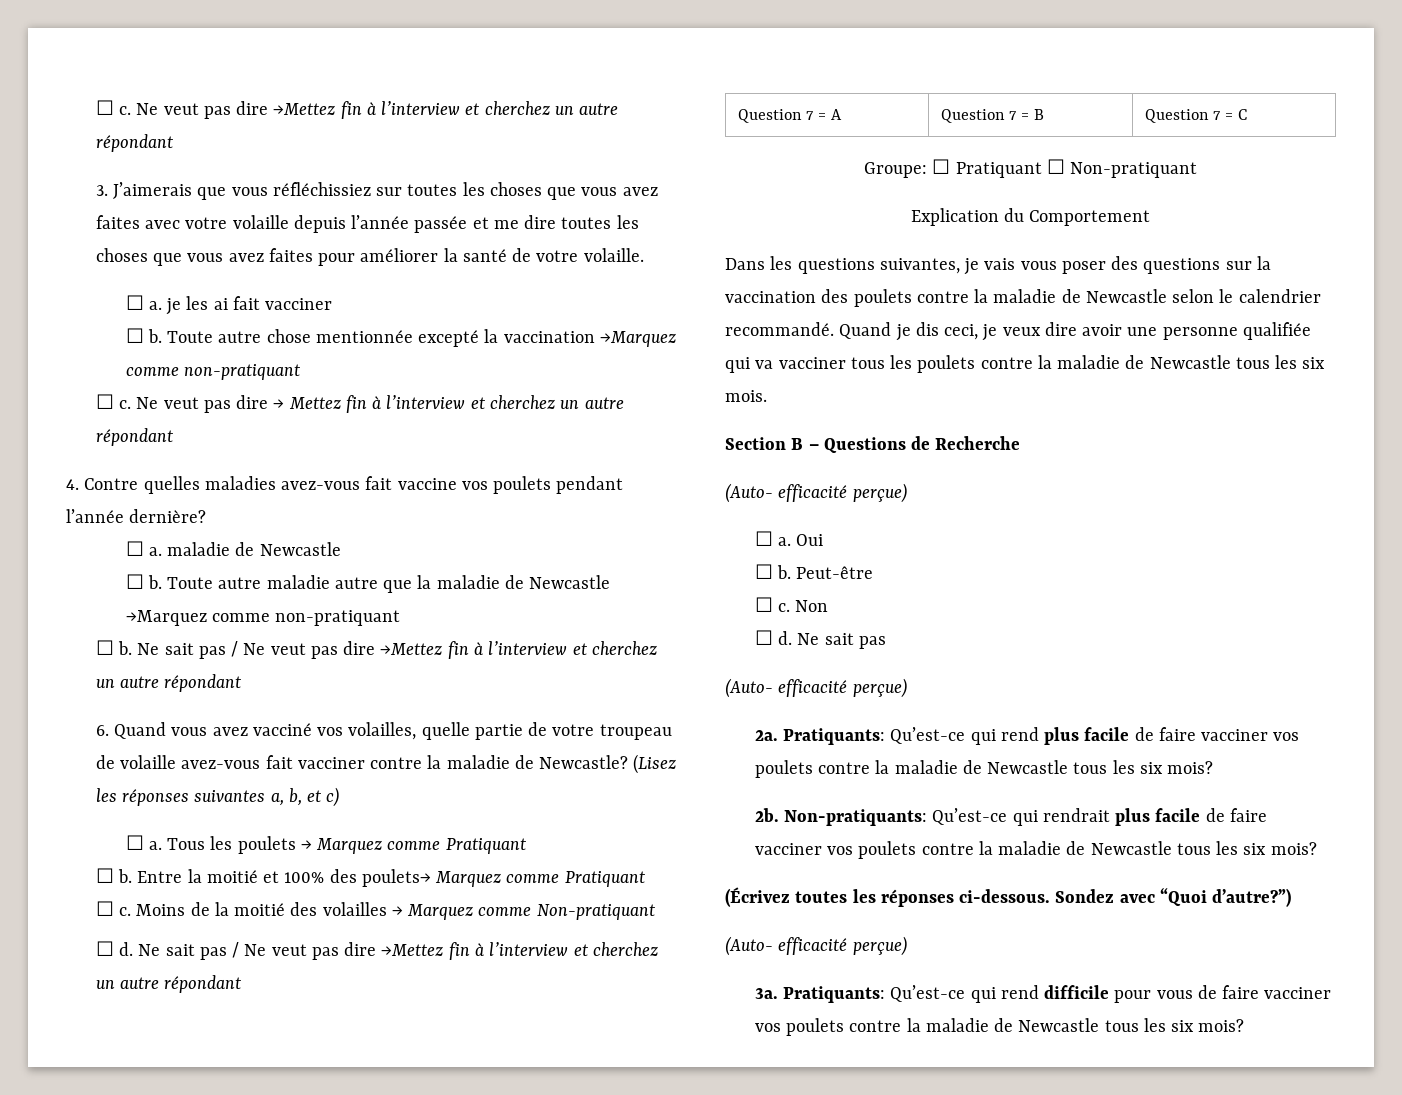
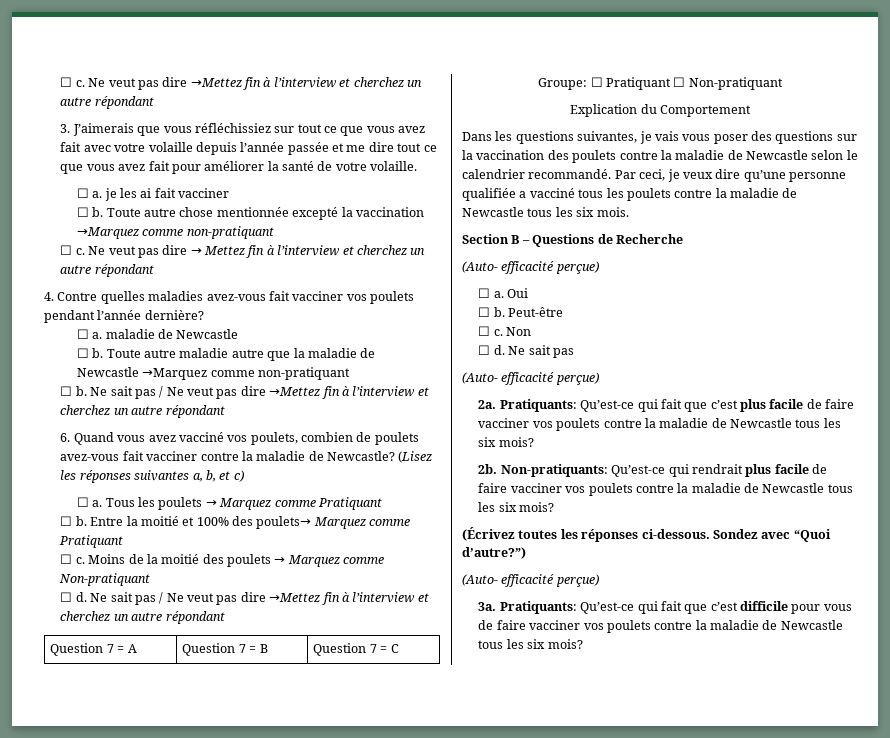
[407,182,658,200] [95,215,140,229] toutes les choses que vous avez faites -> [297,124,426,136] [60,142,82,152] tout ce que vous avez fait
[561,215,639,229] [95,248,313,266] toutes les choses que vous avez faites -> [397,143,437,152] [60,161,170,174] tout ce que vous avez fait
[397,478,457,490] vaccine -> [292,291,344,301] vacciner
[348,722,672,740] [95,755,177,769] volailles, quelle partie de votre troupeau de volaille -> [250,432,419,445] poulets, combien de poulets
[322,902,387,916] volailles -> [227,554,272,567] poulets
[839,322,939,341] Quand je dis -> [614,170,636,179] Par
[1082,322,1311,340] [725,357,846,373] avoir une personne qualifiée qui va vacciner -> [743,170,846,182] [462,188,575,201] qu’une personne qualifiée a vacciné
[1000,727,1039,741] rend -> [660,399,738,412] fait que c’est
[1000,985,1039,999] rend -> [660,601,738,614] fait que c’est

